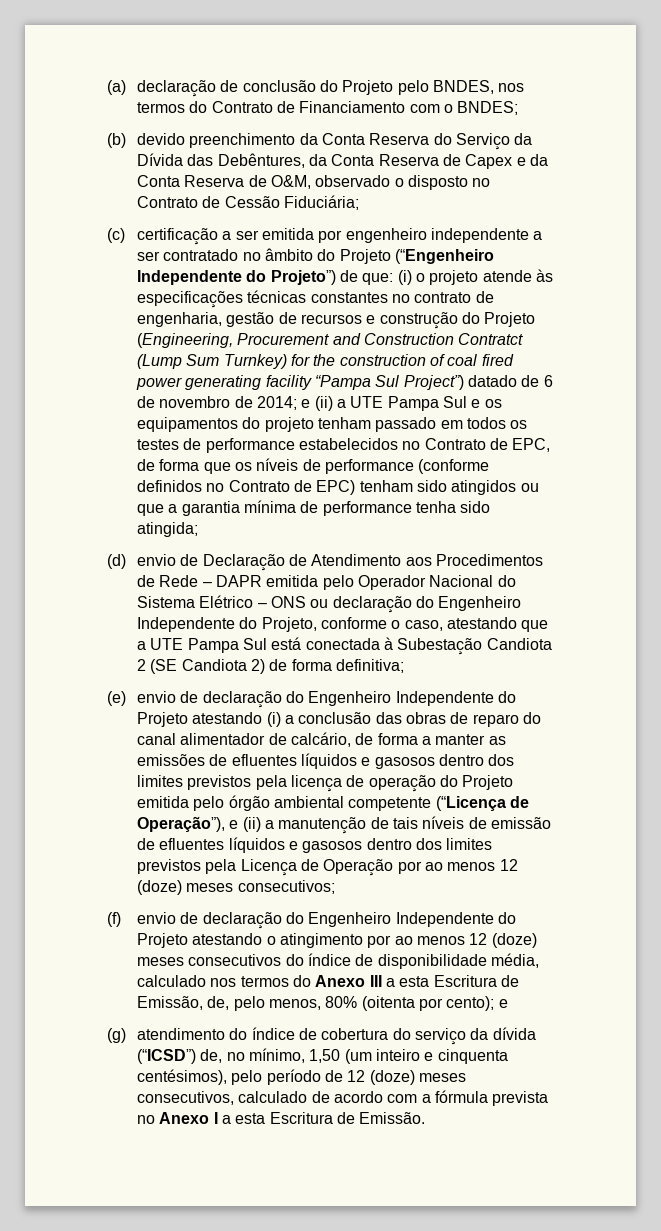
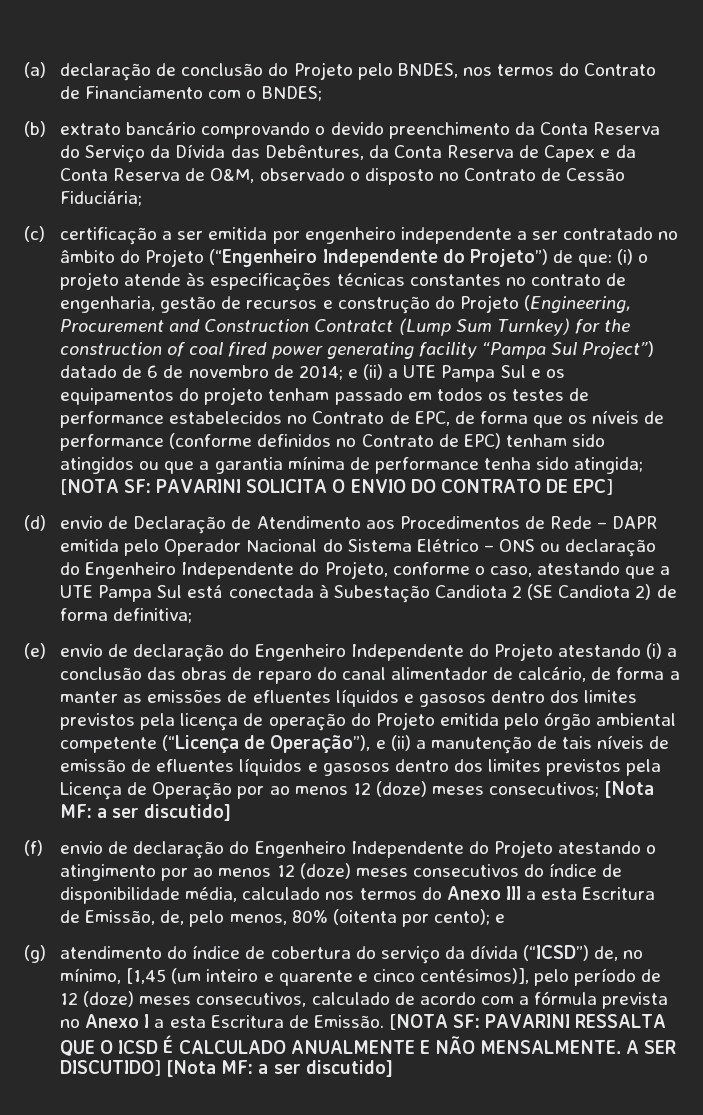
(126, 140) none -> [60,122,326,139] extrato bancário comprovando o
(199, 529) none -> [60,479,614,495] [NOTA SF: PAVARINI SOLICITA O ENVIO DO CONTRATO DE EPC]
(335, 887) none -> [604,781,655,798] [60,804,232,821] [Nota MF: a ser discutido]
[309,1049,341,1063] 1,50 -> [126,968,167,984] [1,45
[437,1049,508,1064] [137,1069,228,1085] cinquenta centésimos), -> [278,968,530,986] quarente e cinco centésimos)],
(426, 1118) none -> [389,1014,667,1030] [60,1035,677,1056] [60,1060,393,1077] [NOTA SF: PAVARINI RESSALTA QUE O ICSD É CALCULADO ANUALMENTE E NÃO MENSALMENTE. A SER DISCUTIDO] [Nota MF: a ser discutido]

